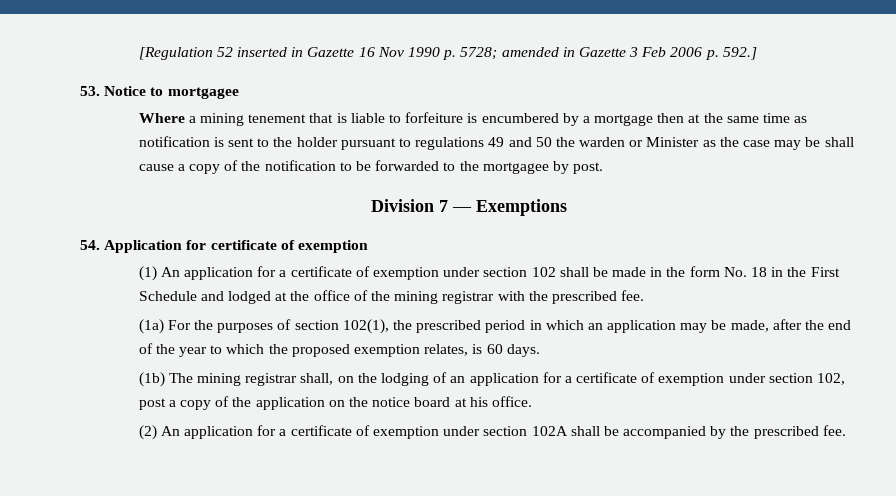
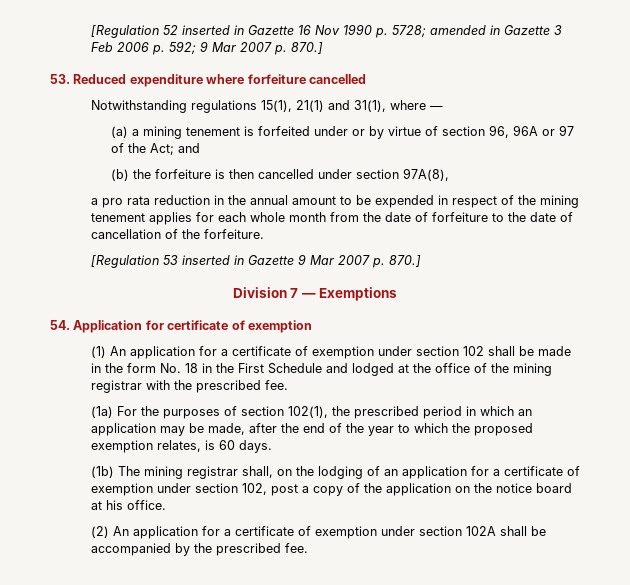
[722,47,757,60] [80,86,239,99] [138,112,808,126] [138,136,854,150] [138,160,604,174] 592.] // 53. Notice to mortgagee // Where a mining tenement that is liable to forfeiture is encumbered by a mortgage then at the same time as notification is sent to the holder pursuant to regulations 49 and 50 the warden or Minister as the case may be shall cause a copy of the notification to be forwarded to the mortgagee by post. -> [168,41,323,55] [50,74,366,87] [90,100,443,113] [110,125,574,139] [110,143,200,155] [110,168,449,181] [90,195,579,208] [90,212,573,225] [90,229,264,239] [90,254,421,268] 592; 9 Mar 2007 p. 870.] // 53. Reduced expenditure where forfeiture cancelled // Notwithstanding regulations 15(1), 21(1) and 31(1), where — // (a) a mining tenement is forfeited under or by virtue of section 96, 96A or 97 of the Act; and // (b) the forfeiture is then cancelled under section 97A(8), // a pro rata reduction in the annual amount to be expended in respect of the mining tenement applies for each whole month from the date of forfeiture to the date of cancellation of the forfeiture. // [Regulation 53 inserted in Gazette 9 Mar 2007 p. 870.]

